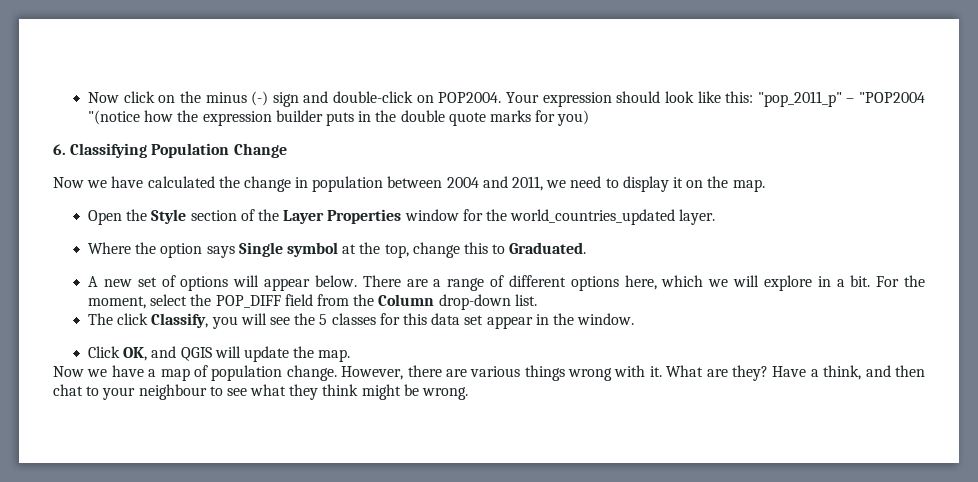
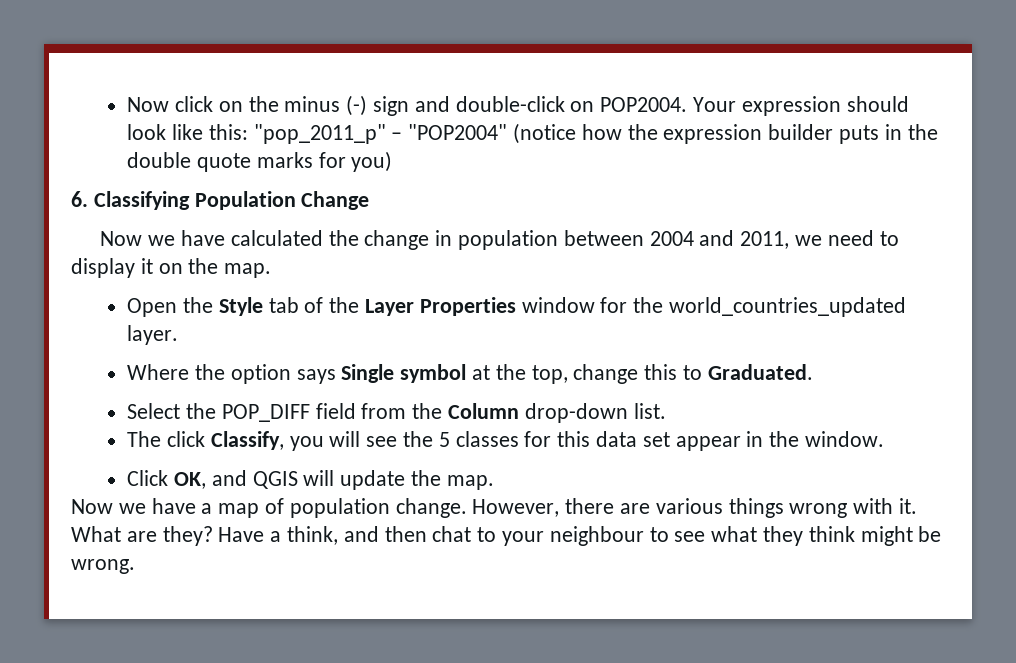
[859,92,926,103] [88,110,141,125] "POP2004 "(notice -> [408,123,576,144] "POP2004" (notice
[190,210,237,221] section -> [268,297,299,313] tab
[88,275,925,291] [88,294,188,309] A new set of options will appear below. There are a range of different options here, which we will explore in a bit. For the moment, select -> [127,403,181,419] Select

